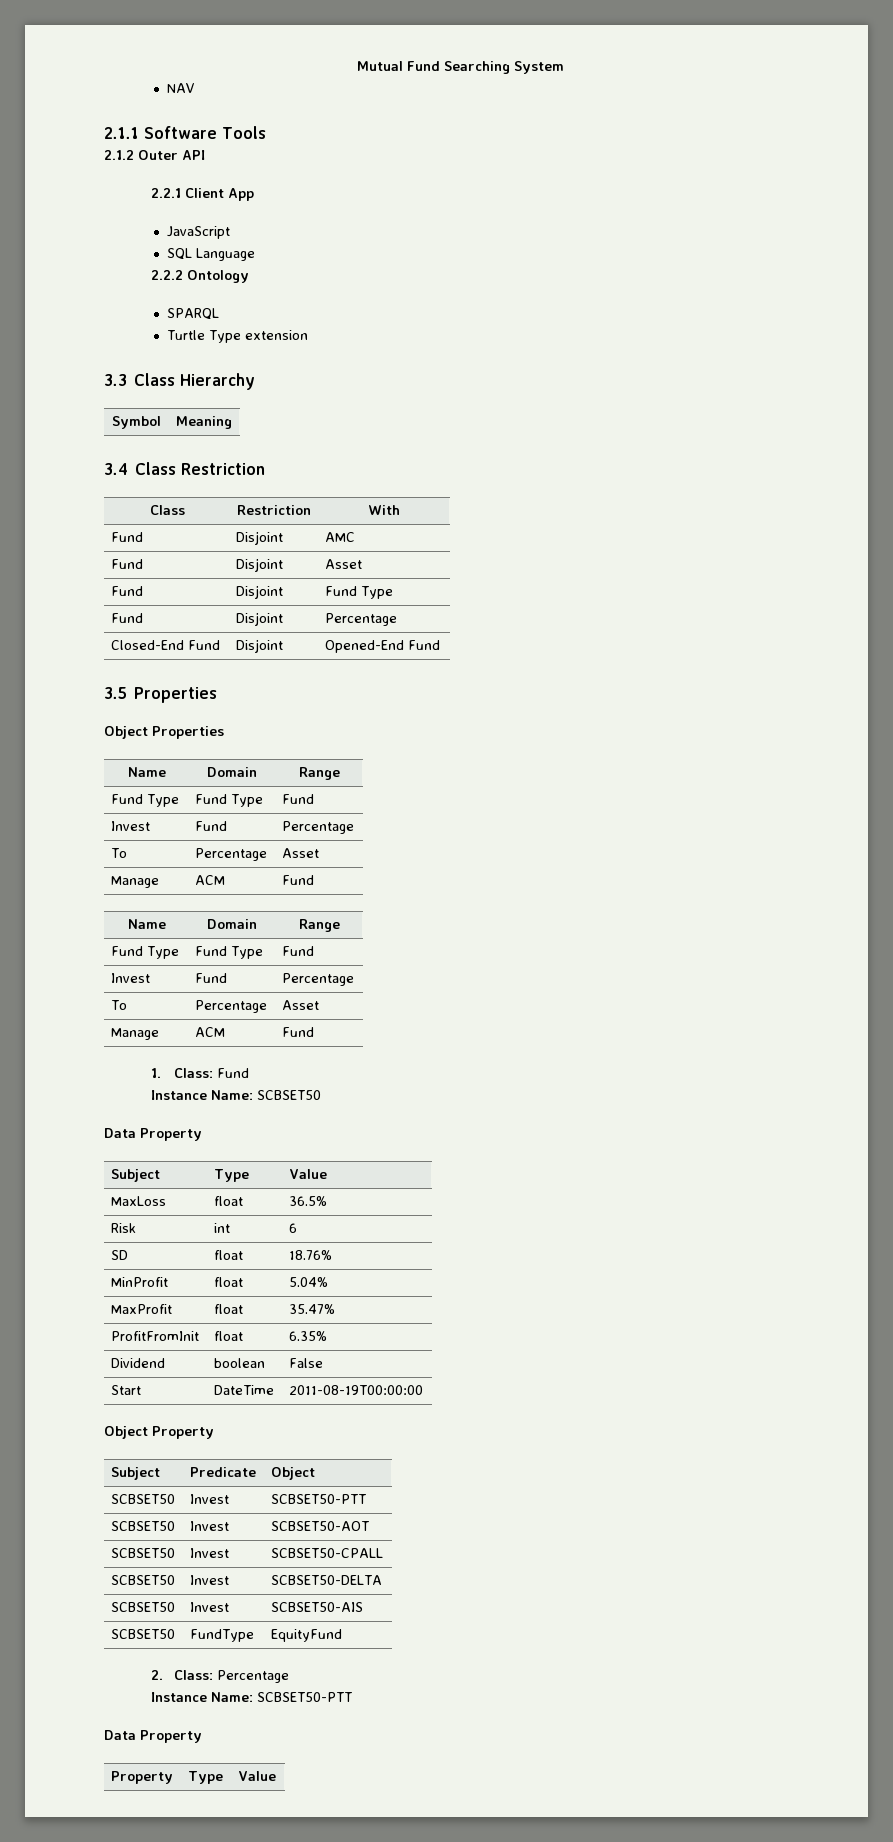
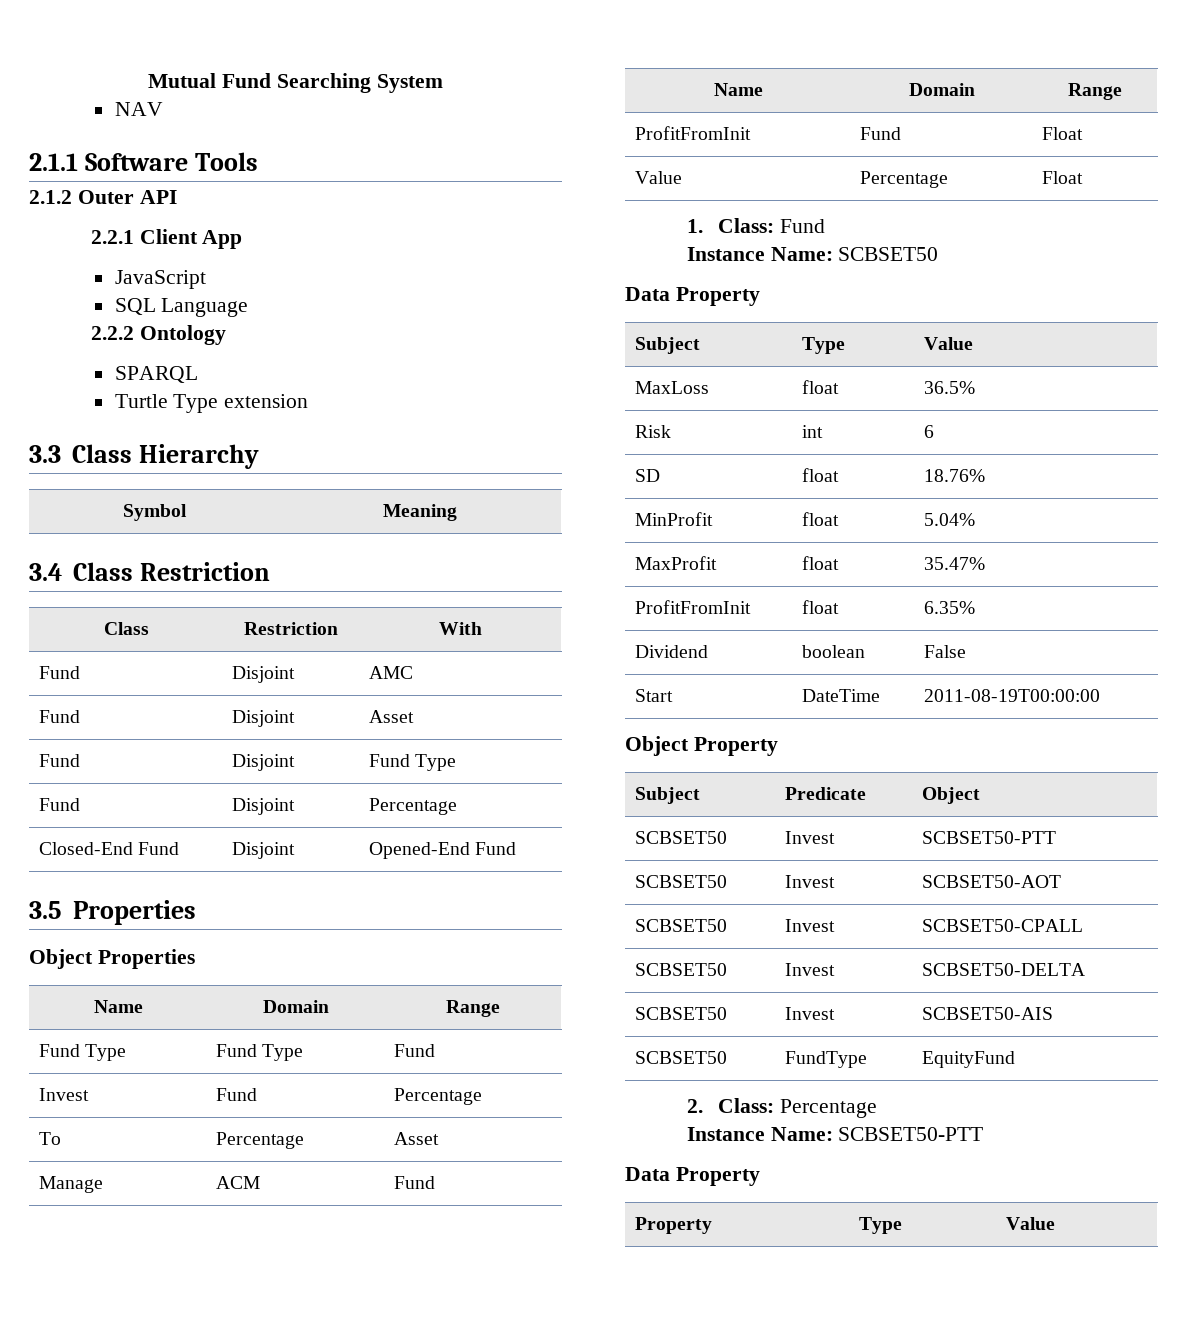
[111,946,180,959] [195,946,264,959] [282,946,315,956] [111,973,151,983] [195,973,228,983] [282,973,355,986] [111,1000,128,1010] [195,1000,268,1013] [282,1000,320,1010] [111,1028,160,1040] [195,1027,226,1037] [282,1027,315,1037] Fund Type | Fund Type | Fund // Invest | Fund | Percentage // To | Percentage | Asset // Manage | ACM | Fund -> [635,126,752,140] [860,127,902,140] [1042,127,1084,140] [635,171,683,184] [860,171,949,188] [1042,171,1084,184] ProfitFromInit | Fund | Float // Value | Percentage | Float

